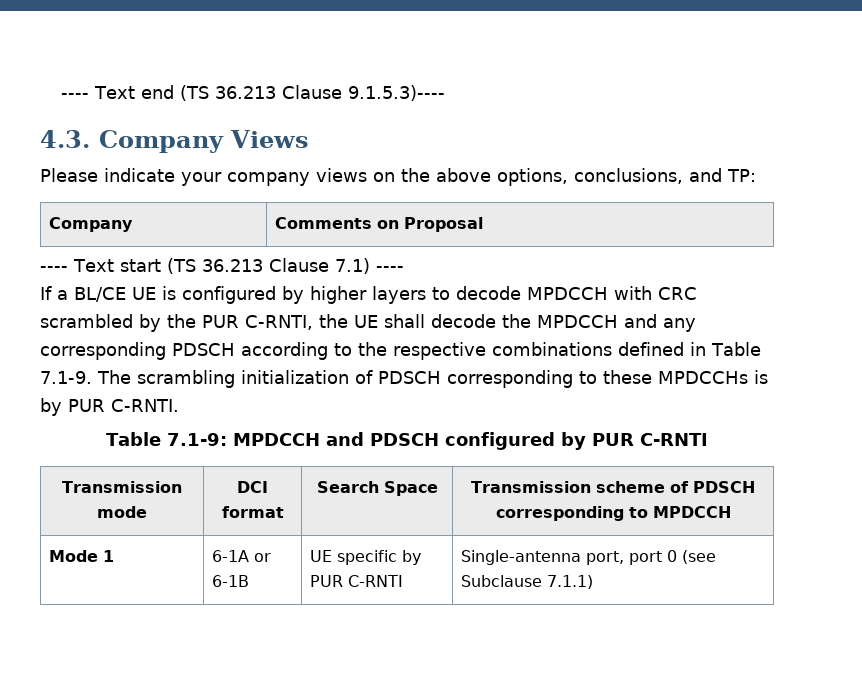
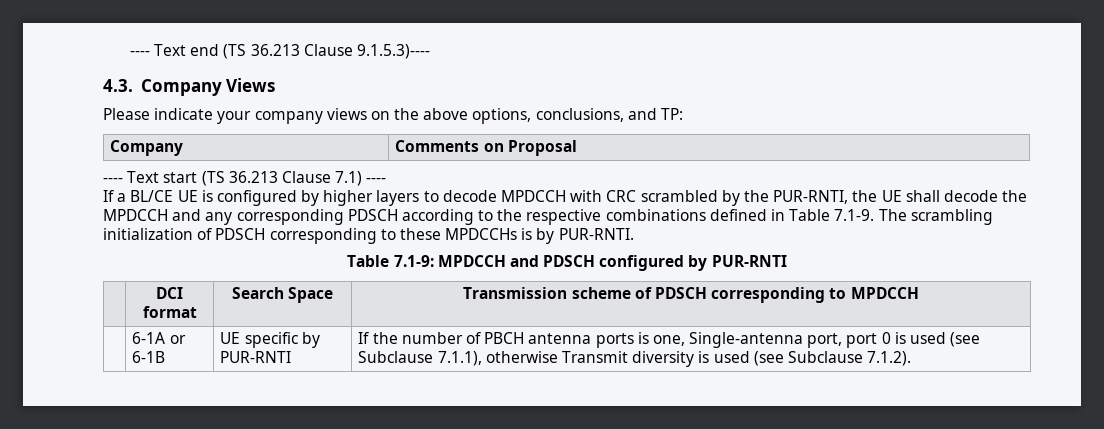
[202,315,313,330] PUR C-RNTI, -> [773,190,849,204] PUR-RNTI,
[68,399,179,412] PUR C-RNTI. -> [558,228,634,240] PUR-RNTI.
[591,433,708,446] [62,481,183,493] [97,506,147,518] PUR C-RNTI // Transmission mode -> [711,255,787,267] PUR-RNTI //
[49,550,115,562] Mode 1 -> (919, 293) none
[310,575,404,587] [461,550,717,565] [461,575,594,589] PUR C-RNTI | Single-antenna port, port 0 (see Subclause 7.1.1) -> [220,351,292,363] [358,332,981,348] [358,351,912,367] PUR-RNTI | If the number of PBCH antenna ports is one, Single-antenna port, port 0 is used (see Subclause 7.1.1), otherwise Transmit diversity is used (see Subclause 7.1.2).

